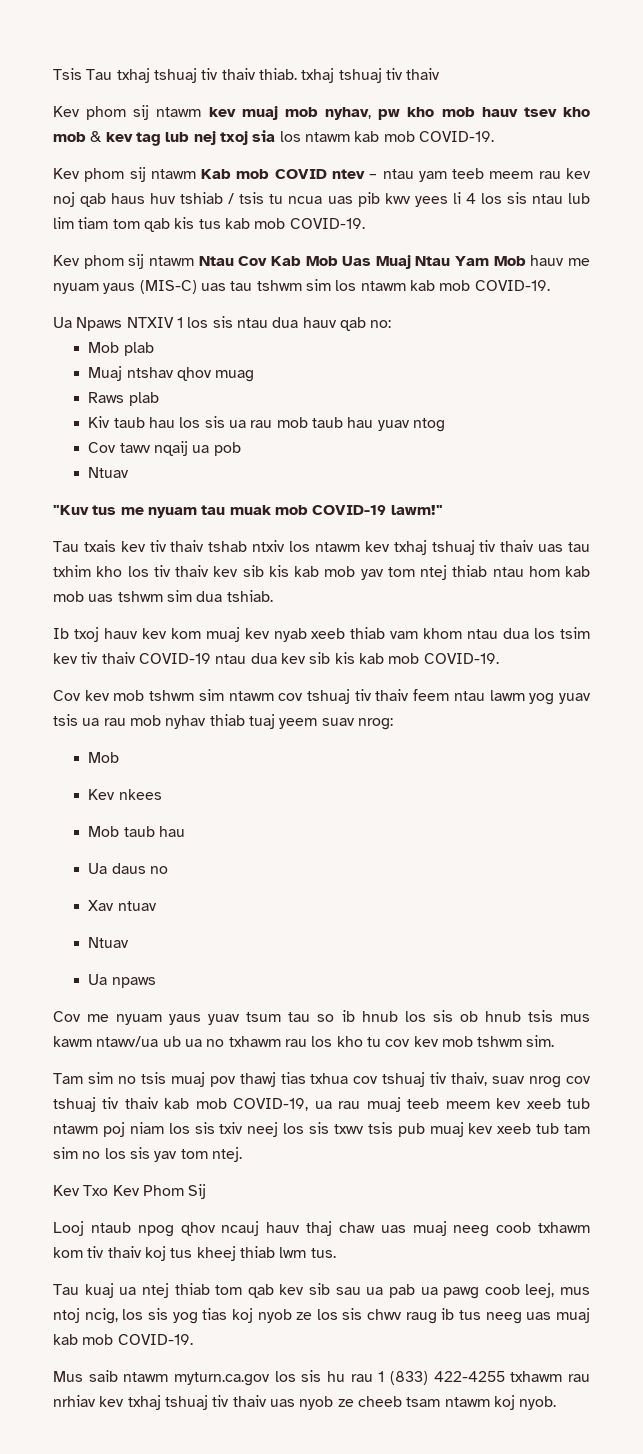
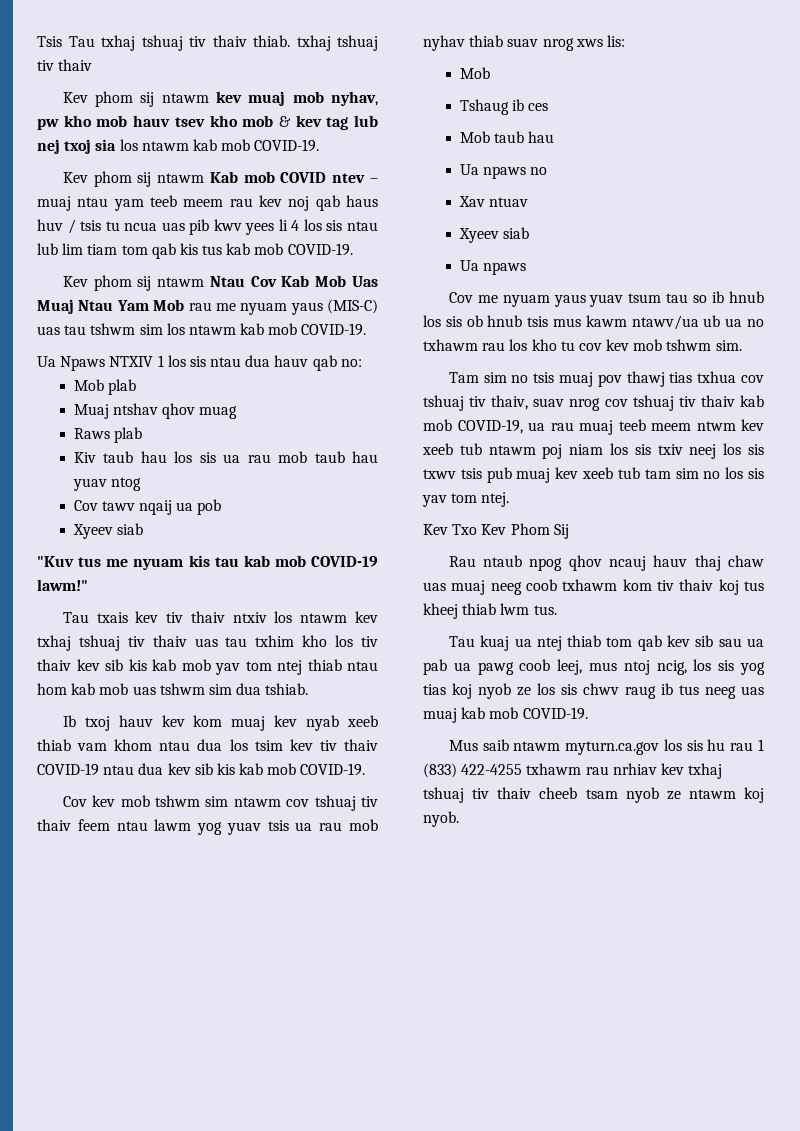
(378, 176) none -> [37,196,71,211] muaj
[180,192,224,204] tshiab -> (63, 225) none
[530,255,565,266] hauv -> [188,302,212,311] rau
[88,467,130,478] Ntuav -> [72,523,143,539] Xyeev siab
[201,505,272,515] tau muak -> [188,555,270,567] kis tau kab
[208,541,248,552] tshab -> (225, 617) none
[248,714,393,730] [88,752,120,763] [88,789,162,800] tuaj yeem suav nrog: // Mob // Kev nkees -> [507,35,625,51] [459,67,490,79] [459,99,549,115] suav nrog xws lis: // Mob // Tshaug ib ces
[111,863,146,874] daus -> [482,166,526,179] npaws
[88,937,130,948] Ntuav -> [458,227,529,243] Xyeev siab
(490, 1105) none -> [696,421,736,431] ntwm
[53,1221,84,1236] Looj -> [448,556,476,567] Rau
[269,1396,441,1410] uas nyob ze cheeb tsam -> [539,787,681,803] cheeb tsam nyob ze

